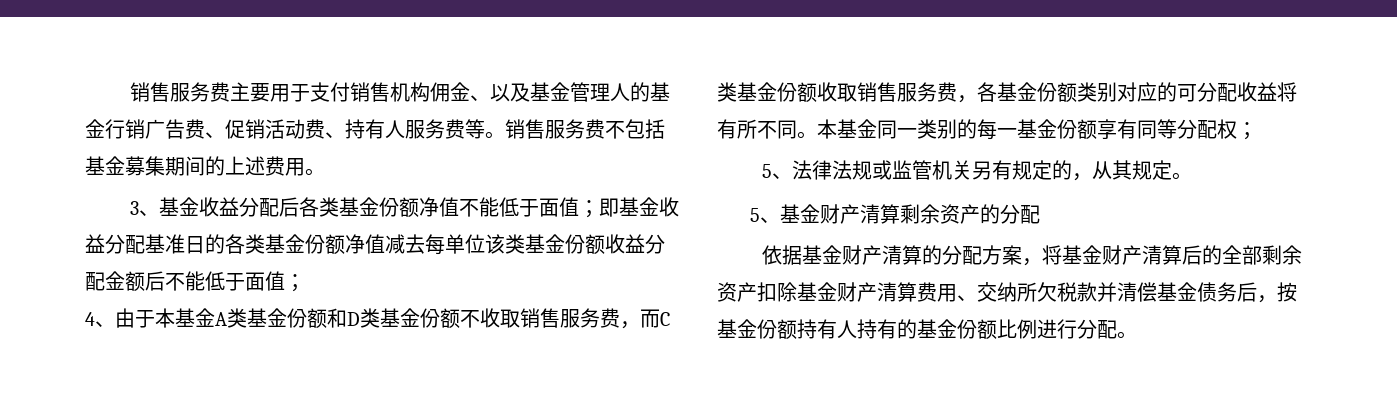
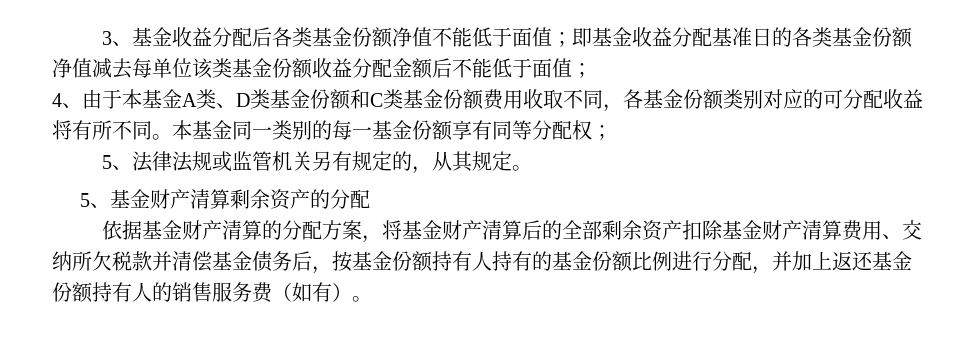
[130,82,671,102] [85,119,665,139] [85,156,325,176] 销售服务费主要用于支付销售机构佣金、以及基金管理人的基金行销广告费、促销活动费、持有人服务费等。销售服务费不包括基金募集期间的上述费用。 // -> (102, 38) none
[247,308,347,328] 基金份额和 -> [216,103,236,108] 、
[460,308,670,329] [717,82,957,102] 不收取销售服务费，而C类基金份额收取销售服务费 -> [350,89,603,110] 和C类基金份额费用收取不同
(1117, 329) none -> [752,251,912,274] [52,282,352,303] ，并加上返还基金份额持有人的销售服务费（如有）

